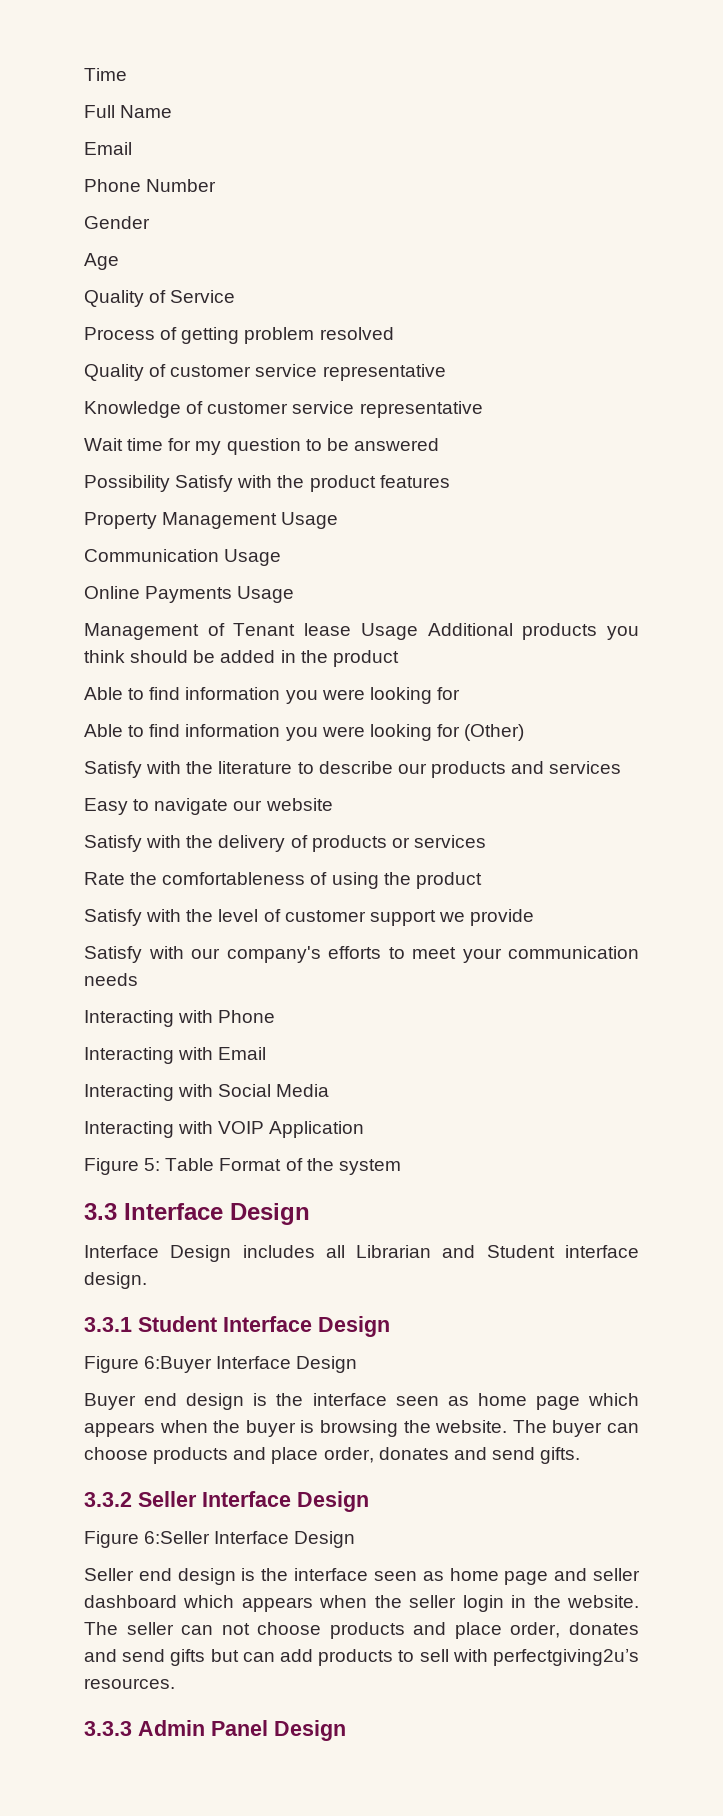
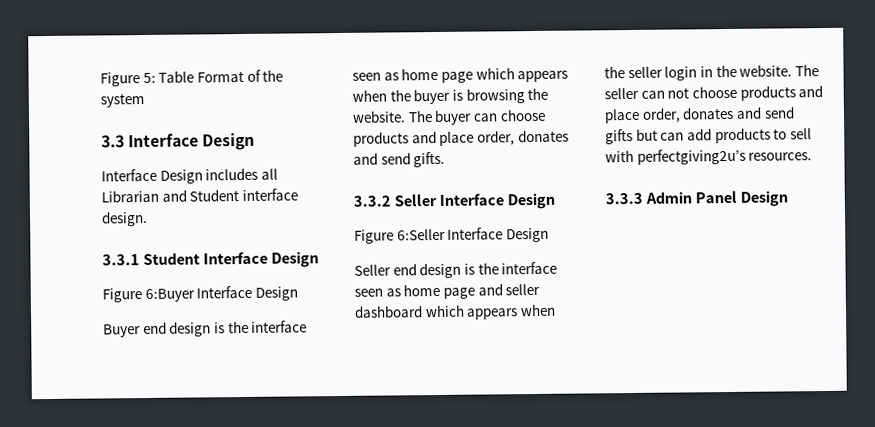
[84,68,127,81] [84,105,173,118] [84,142,132,155] [84,179,217,192] [84,216,150,229] [84,253,119,270] [84,290,236,307] [84,327,394,344] [84,364,446,381] [84,401,483,418] [84,438,439,455] [84,475,450,492] [84,512,339,529] [84,549,282,566] [84,586,295,603] [84,623,639,640] [84,650,399,667] [84,687,460,704] [84,724,525,741] [84,761,622,778] [84,798,333,815] [84,835,486,852] [84,872,482,889] [84,909,535,926] [84,946,639,963] [84,973,138,986] [84,1010,276,1027] [84,1047,267,1064] [84,1084,330,1101] [84,1121,365,1138] Time // Full Name // Email // Phone Number // Gender // Age // Quality of Service // Process of getting problem resolved // Quality of customer service representative // Knowledge of customer service representative // Wait time for my question to be answered // Possibility Satisfy with the product features // Property Management Usage // Communication Usage // Online Payments Usage // Management of Tenant lease Usage Additional products you think should be added in the product // Able to find information you were looking for // Able to find information you were looking for (Other) // Satisfy with the literature to describe our products and services // Easy to navigate our website // Satisfy with the delivery of products or services // Rate the comfortableness of using the product // Satisfy with the level of customer support we provide // Satisfy with our company's efforts to meet your communication needs // Interacting with Phone // Interacting with Email // Interacting with Social Media // Interacting with VOIP Application // -> (100, 79) none

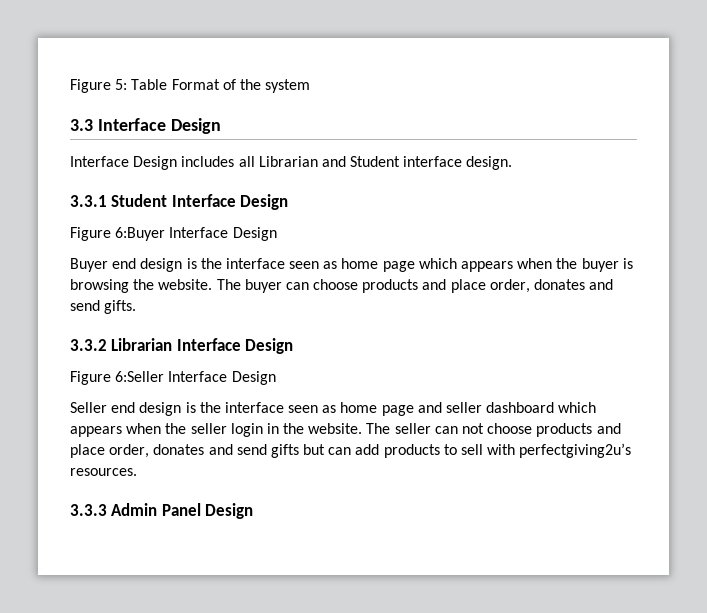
[393,194,437,207] Seller -> [111,338,173,351] Librarian

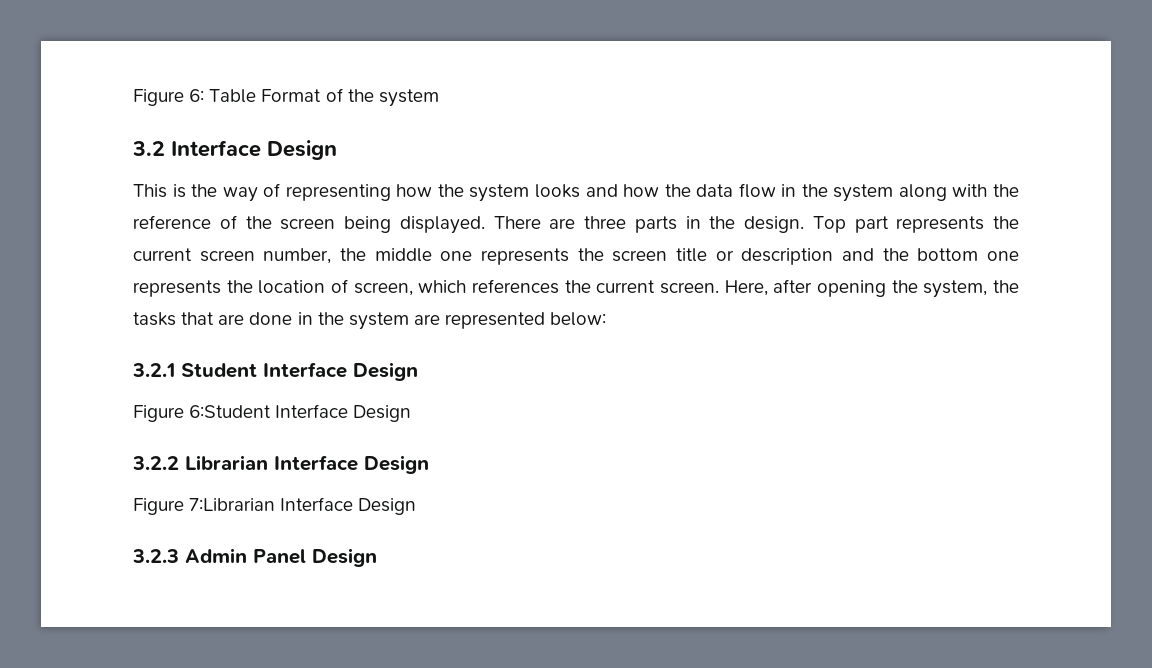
[70,79,128,93] Figure 5: -> [133,89,205,106] Figure 6:
[70,118,221,134] [70,156,513,170] [70,195,107,207] 3.3 Interface Design // Interface Design includes all Librarian and Student interface design. // 3.3.1 -> [132,140,337,160] [133,183,1019,202] [133,215,1019,234] [133,248,1019,265] [133,279,1019,298] [133,312,607,330] [132,363,175,377] 3.2 Interface Design // This is the way of representing how the system looks and how the data flow in the system along with the reference of the screen being displayed. There are three parts in the design. Top part represents the current screen number, the middle one represents the screen title or description and the bottom one represents the location of screen, which references the current screen. Here, after opening the system, the tasks that are done in the system are represented below: // 3.2.1
[115,227,277,241] [70,258,633,272] [70,279,614,293] [70,300,137,314] [70,339,107,351] 6:Buyer Interface Design // Buyer end design is the interface seen as home page which appears when the buyer is browsing the website. The buyer can choose products and place order, donates and send gifts. // 3.3.2 -> [189,404,412,422] [132,456,179,470] 6:Student Interface Design // 3.2.2
[115,371,276,385] [70,402,597,416] [70,423,621,437] [70,443,632,458] [70,468,137,476] [70,504,107,516] 6:Seller Interface Design // Seller end design is the interface seen as home page and seller dashboard which appears when the seller login in the website. The seller can not choose products and place order, donates and send gifts but can add products to sell with perfectgiving2u’s resources. // 3.3.3 -> [189,497,417,515] [132,549,179,563] 7:Librarian Interface Design // 3.2.3

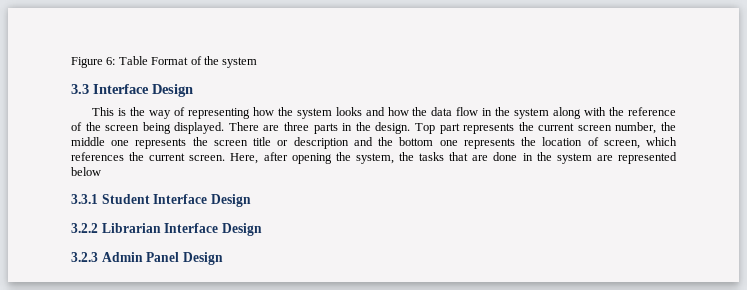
[132,141,165,156] 3.2 -> [71,84,89,94] 3.3
[550,312,607,326] [132,363,175,377] below: // 3.2.1 -> [71,167,101,176] [71,194,98,204] below // 3.3.1
[133,404,412,422] // Figure 6:Student Interface Design -> (251, 200) none
[133,497,417,515] // Figure 7:Librarian Interface Design -> (262, 229) none

